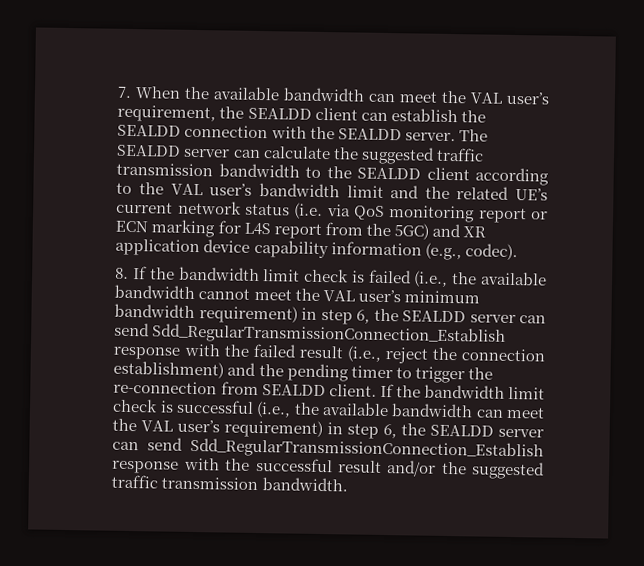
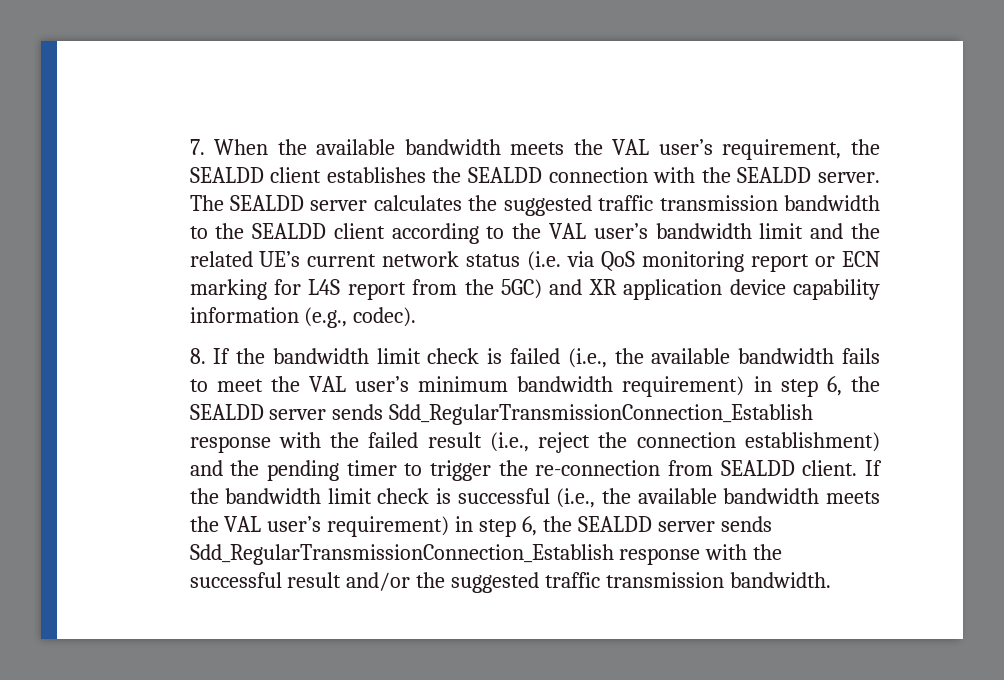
[368,91,439,103] can meet -> [510,142,565,155] meets
[360,108,458,123] can establish -> [326,167,426,183] establishes
[232,146,331,160] can calculate -> [373,195,462,211] calculates
[198,288,251,300] cannot -> [841,348,880,364] [189,379,208,392] fails to
[518,315,546,324] [114,322,151,337] can send -> [332,404,384,420] sends
[475,406,545,419] can meet -> [826,491,880,504] meets
[112,437,184,451] can send -> [720,516,772,532] sends

